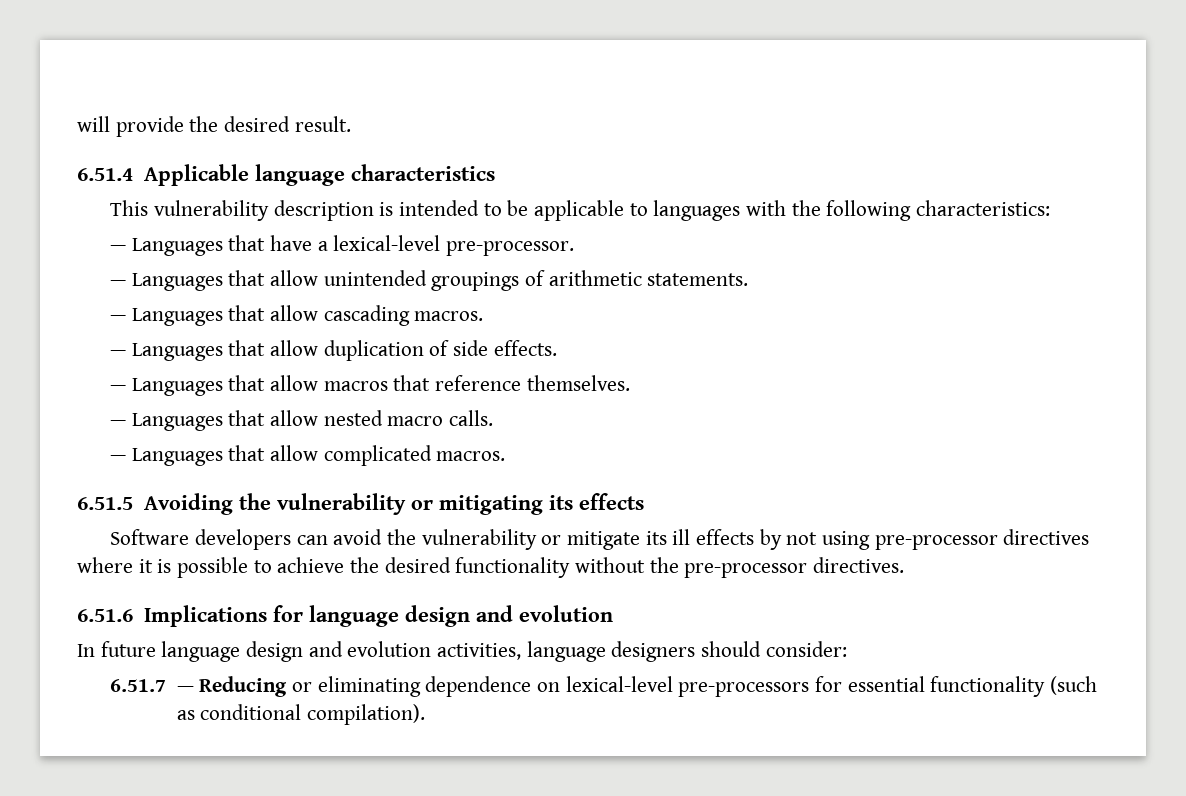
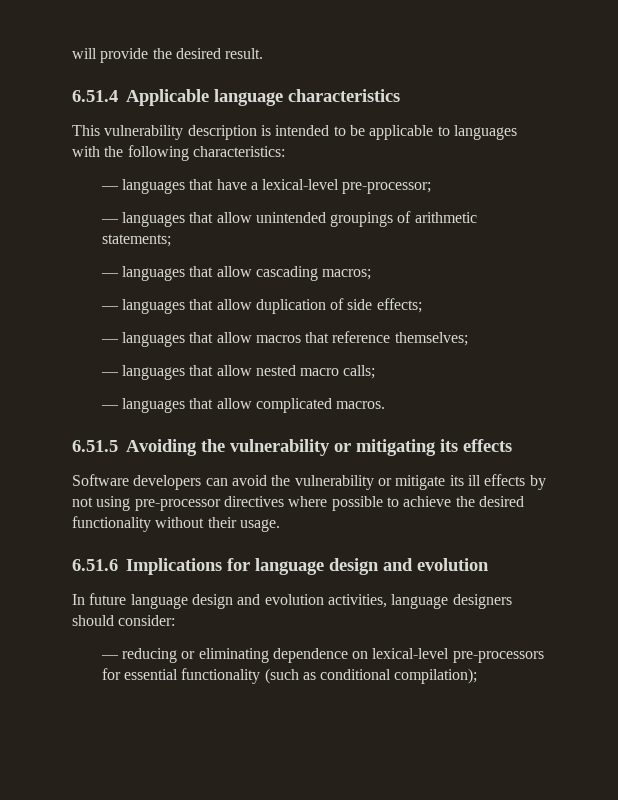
[131,238,223,256] Languages -> [121,179,185,194] languages
[446,241,575,256] [110,273,223,291] pre-processor. // — Languages -> [342,182,432,194] [100,212,185,227] pre-processor; // — languages
[647,273,749,286] [110,308,223,326] statements. // — Languages -> [101,234,171,247] [100,266,185,281] statements; // — languages
[414,311,484,321] [110,343,223,361] macros. // — Languages -> [322,269,372,280] [100,299,185,314] macros; // — languages
[493,340,557,356] [110,378,223,396] effects. // — Languages -> [376,298,422,313] [100,332,185,347] effects; // — languages
[526,375,630,391] [110,413,223,431] themselves. // — Languages -> [394,332,468,346] [100,365,185,380] themselves; // — languages
[449,410,494,426] [110,448,223,466] calls. // — Languages -> [343,365,376,379] [100,398,185,413] calls; // — languages
[138,559,172,573] it is -> (328, 501) none
[649,557,905,578] the pre-processor directives. -> [207,517,280,532] their usage.
[110,676,288,697] 6.51.7 — Reducing -> [100,648,177,663] — reducing
[306,704,425,725] compilation). -> [394,668,478,684] compilation);

